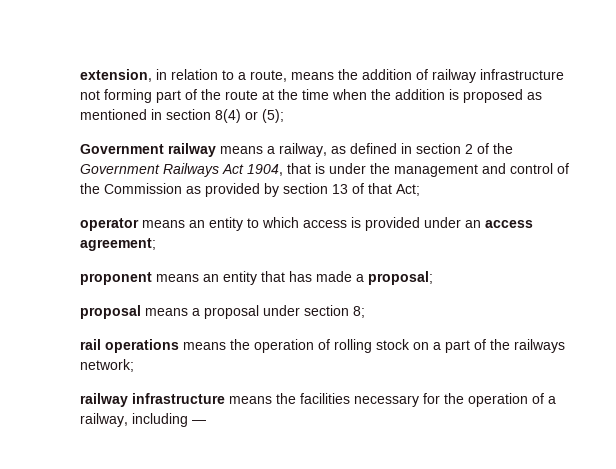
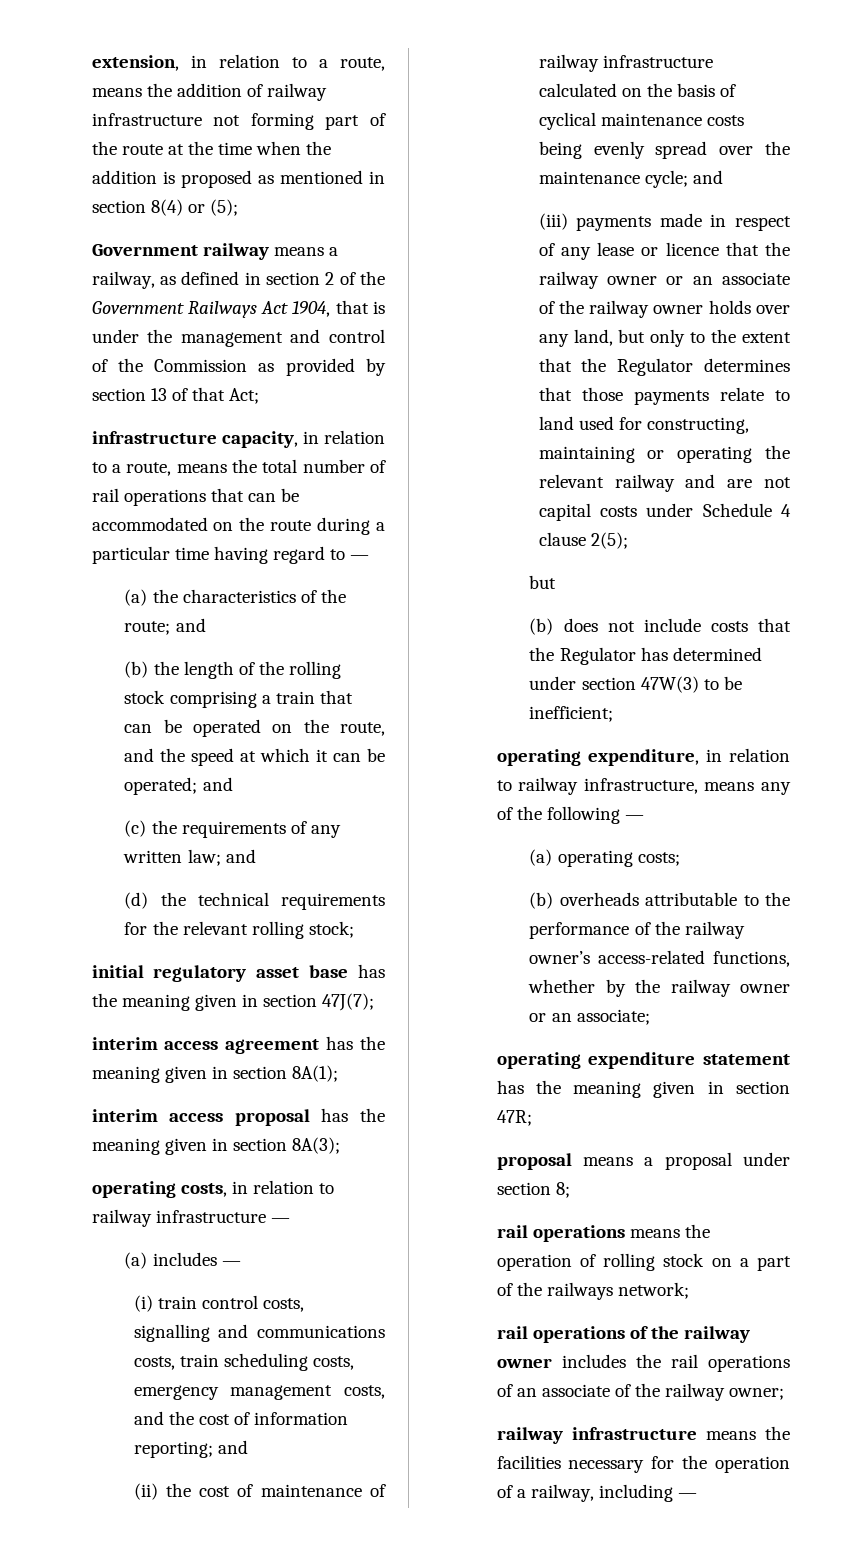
[79,217,533,231] [79,238,156,251] [79,271,433,285] operator means an entity to which access is provided under an access agreement; // proponent means an entity that has made a proposal; -> [91,430,386,448] [91,459,386,476] [91,488,300,506] [91,517,385,535] [91,546,370,564] [124,589,346,606] [124,618,206,635] [124,661,342,679] [124,690,353,708] [124,719,385,737] [124,748,386,766] [124,777,233,795] [124,820,341,838] [123,849,256,866] [124,892,385,910] [124,921,354,939] [91,964,386,982] [91,993,375,1011] [91,1036,386,1054] [91,1065,339,1083] [91,1108,386,1126] [91,1137,341,1155] [91,1180,335,1198] [91,1209,290,1227] [124,1252,241,1269] [133,1295,305,1312] [133,1324,385,1342] [133,1353,355,1371] [133,1385,386,1400] [133,1411,349,1425] [133,1440,248,1458] [133,1483,386,1500] [538,54,713,72] [538,83,737,97] [538,112,744,130] [538,141,790,159] [538,170,723,188] [538,213,791,231] [538,242,790,260] [538,271,790,289] [538,300,790,318] [538,329,791,347] [538,358,790,376] [538,387,790,405] [538,416,750,434] [538,445,790,463] [538,474,791,492] [538,503,791,521] [538,532,628,549] [529,575,557,589] [529,618,791,635] [529,647,762,665] [529,676,742,693] [529,706,614,722] [496,748,790,766] [496,777,792,795] [496,806,644,824] [529,849,680,867] [529,892,790,909] [529,921,745,939] [529,950,790,967] [528,979,790,997] [529,1009,650,1025] [496,1052,790,1069] [496,1080,790,1098] [496,1110,532,1126] infrastructure capacity, in relation to a route, means the total number of rail operations that can be accommodated on the route during a particular time having regard to — // (a) the characteristics of the route; and // (b) the length of the rolling stock comprising a train that can be operated on the route, and the speed at which it can be operated; and // (c) the requirements of any written law; and // (d) the technical requirements for the relevant rolling stock; // initial regulatory asset base has the meaning given in section 47J(7); // interim access agreement has the meaning given in section 8A(1); // interim access proposal has the meaning given in section 8A(3); // operating costs, in relation to railway infrastructure — // (a) includes — // (i) train control costs, signalling and communications costs, train scheduling costs, emergency management costs, and the cost of information reporting; and // (ii) the cost of maintenance of railway infrastructure calculated on the basis of cyclical maintenance costs being evenly spread over the maintenance cycle; and // (iii) payments made in respect of any lease or licence that the railway owner or an associate of the railway owner holds over any land, but only to the extent that the Regulator determines that those payments relate to land used for constructing, maintaining or operating the relevant railway and are not capital costs under Schedule 4 clause 2(5); // but // (b) does not include costs that the Regulator has determined under section 47W(3) to be inefficient; // operating expenditure, in relation to railway infrastructure, means any of the following — // (a) operating costs; // (b) overheads attributable to the performance of the railway owner’s access-related functions, whether by the railway owner or an associate; // operating expenditure statement has the meaning given in section 47R;
(134, 365) none -> [496,1326,751,1343] [496,1354,790,1372] [496,1383,785,1401] // rail operations of the railway owner includes the rail operations of an associate of the railway owner;

